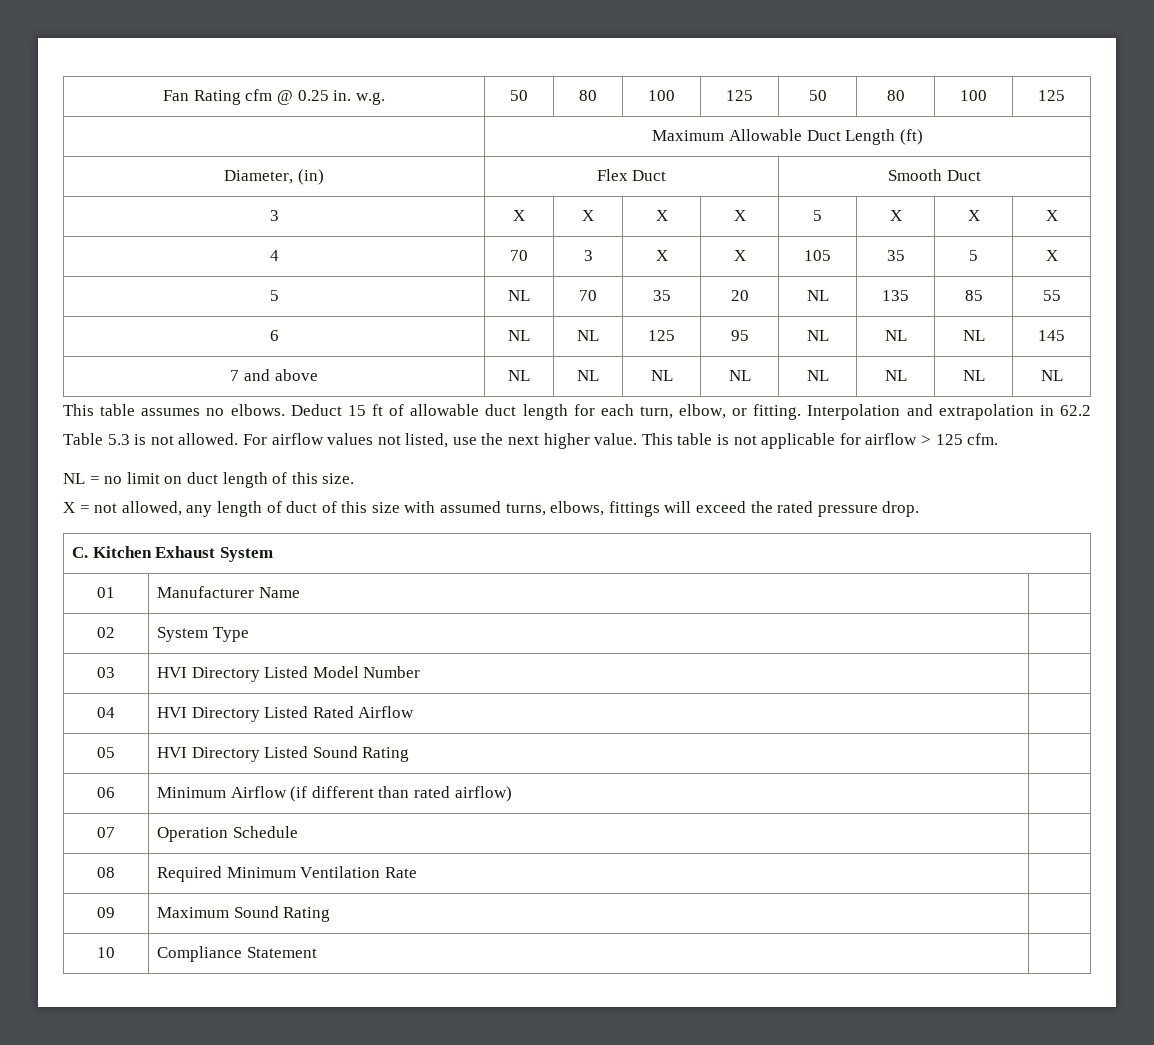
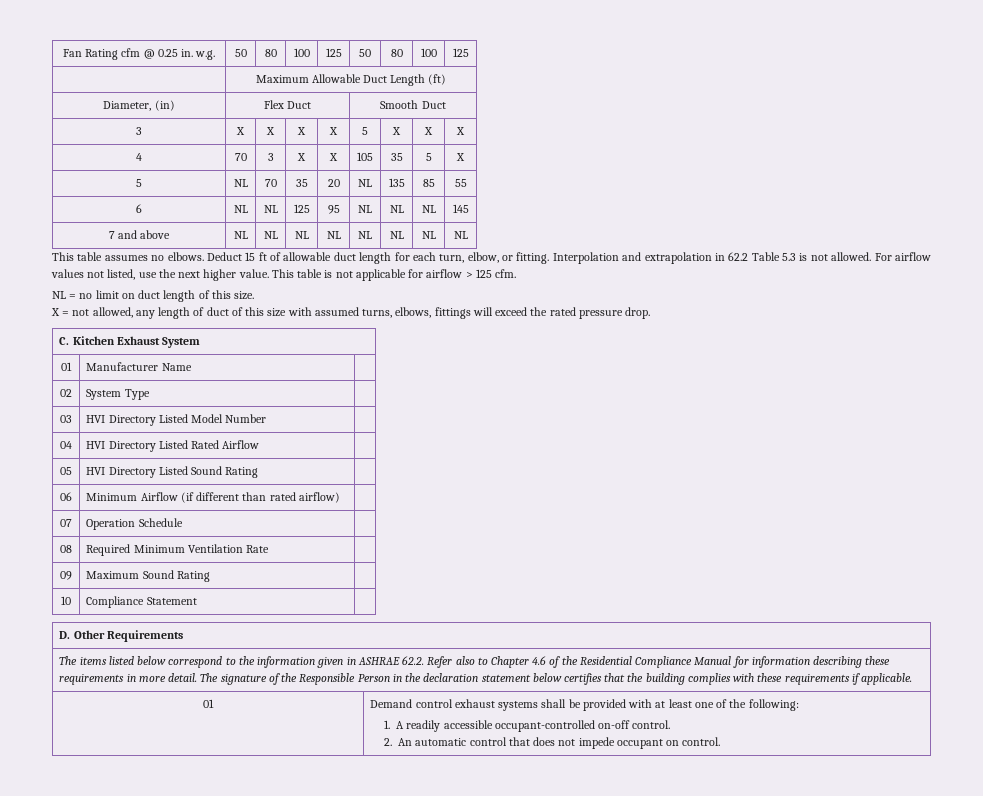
(317, 952) none -> [59,630,183,642] [59,656,891,668] [59,673,913,685] [203,699,214,708] [370,699,799,711] [384,720,671,732] [384,737,721,749] // D. Other Requirements // The items listed below correspond to the information given in ASHRAE 62.2. Refer also to Chapter 4.6 of the Residential Compliance Manual for information describing these requirements in more detail. The signature of the Responsible Person in the declaration statement below certifies that the building complies with these requirements if applicable. // 01 | Demand control exhaust systems shall be provided with at least one of the following: // 1. A readily accessible occupant-controlled on-off control. // 2. An automatic control that does not impede occupant on control.

